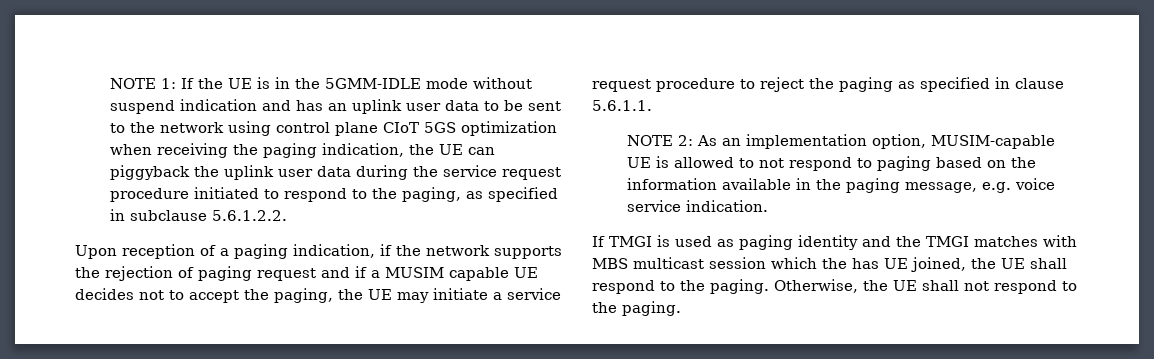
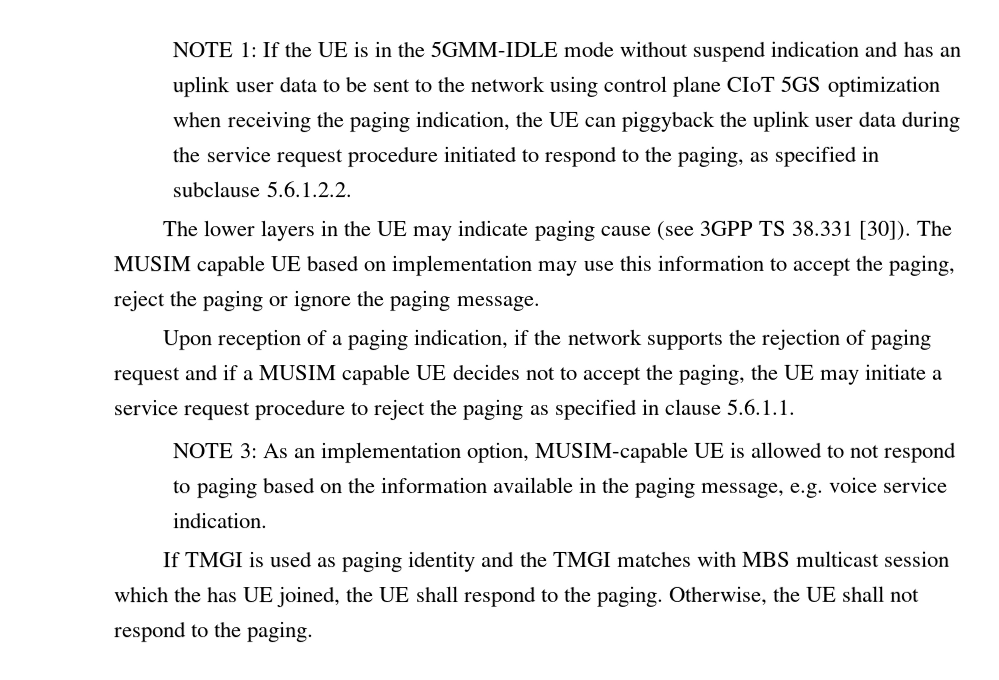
(288, 215) none -> [161,219,953,242] [113,254,955,277] [113,290,540,312] // The lower layers in the UE may indicate paging cause (see 3GPP TS 38.331 [30]). The MUSIM capable UE based on implementation may use this information to accept the paging, reject the paging or ignore the paging message.
[678,135,694,146] 2: -> [239,443,258,459] 3:

